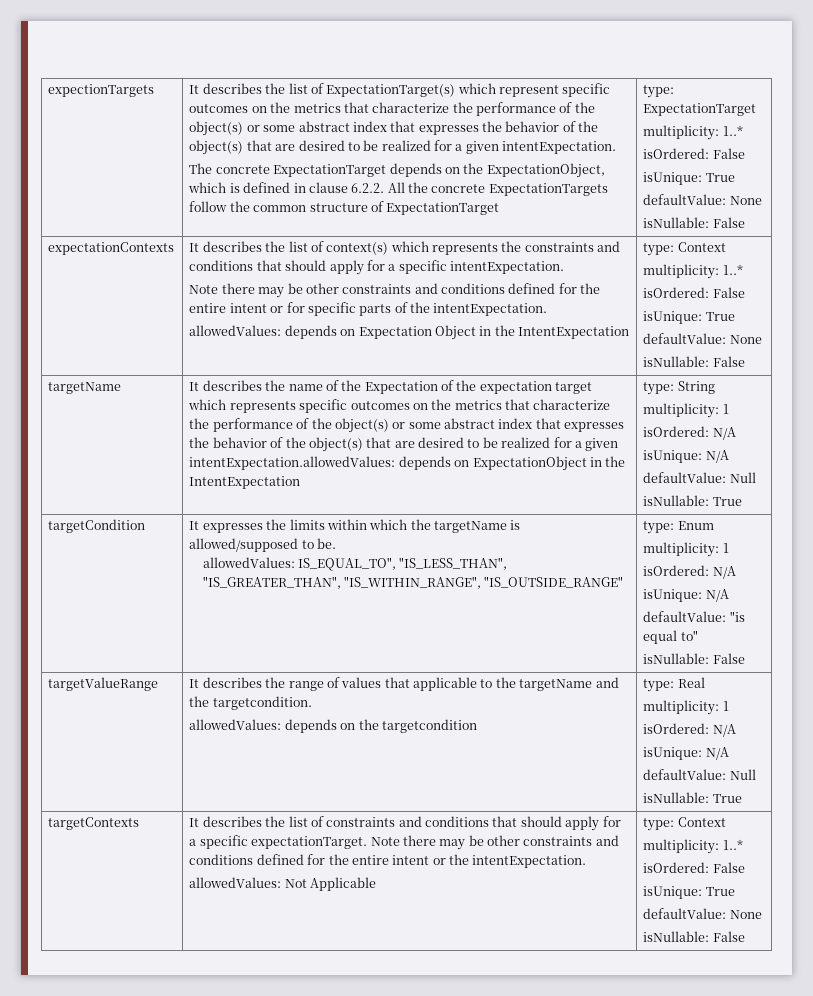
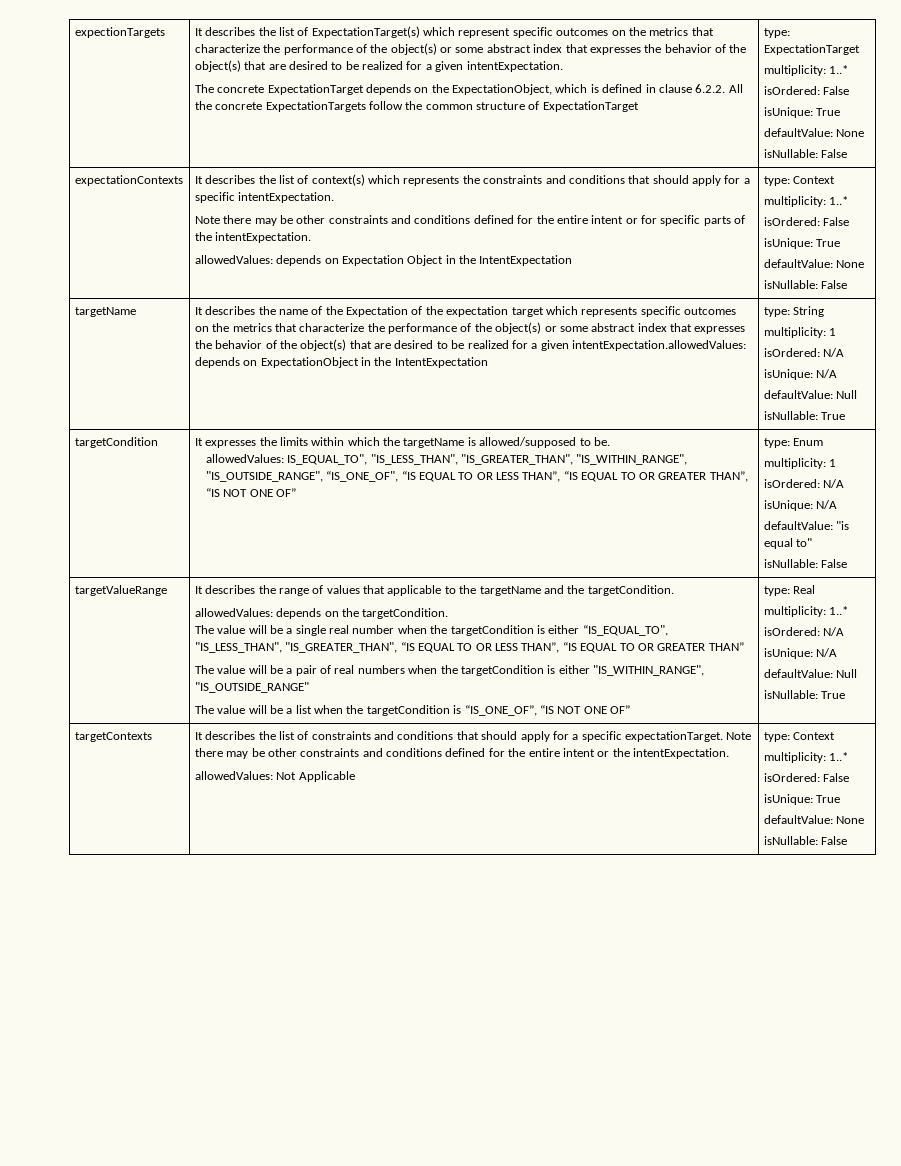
[484,576,624,588] "IS_OUTSIDE_RANGE" -> [205,471,748,482] [205,488,296,497] "IS_OUTSIDE_RANGE", “IS_ONE_OF", “IS EQUAL TO OR LESS THAN”, “IS EQUAL TO OR GREATER THAN”, “IS NOT ONE OF”
[212,696,312,710] targetcondition. -> [587,585,674,596] targetCondition.
[381,719,477,733] targetcondition -> [362,608,449,619] [194,625,668,636] [194,642,744,653] [194,665,704,676] [194,682,309,693] [194,705,630,716] targetCondition. // The value will be a single real number when the targetCondition is either “IS_EQUAL_TO", "IS_LESS_THAN", "IS_GREATER_THAN", “IS EQUAL TO OR LESS THAN”, “IS EQUAL TO OR GREATER THAN” // The value will be a pair of real numbers when the targetCondition is either "IS_WITHIN_RANGE", "IS_OUTSIDE_RANGE" // The value will be a list when the targetCondition is “IS_ONE_OF”, “IS NOT ONE OF”
[722,701,729,711] 1 -> [829,606,849,615] 1..*

